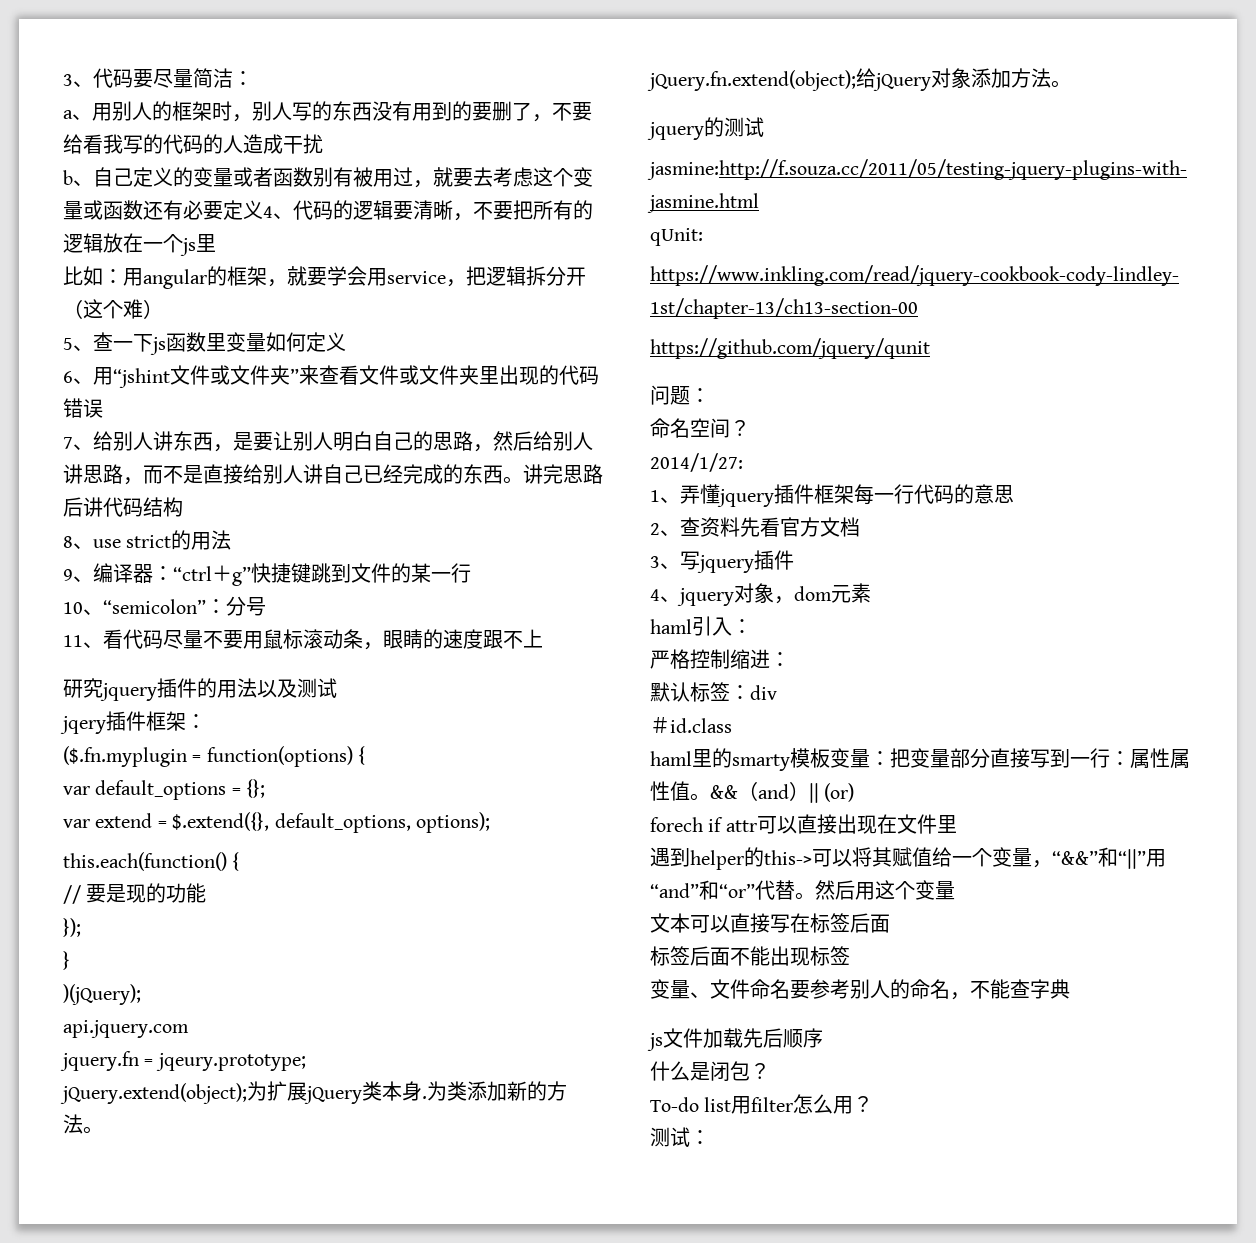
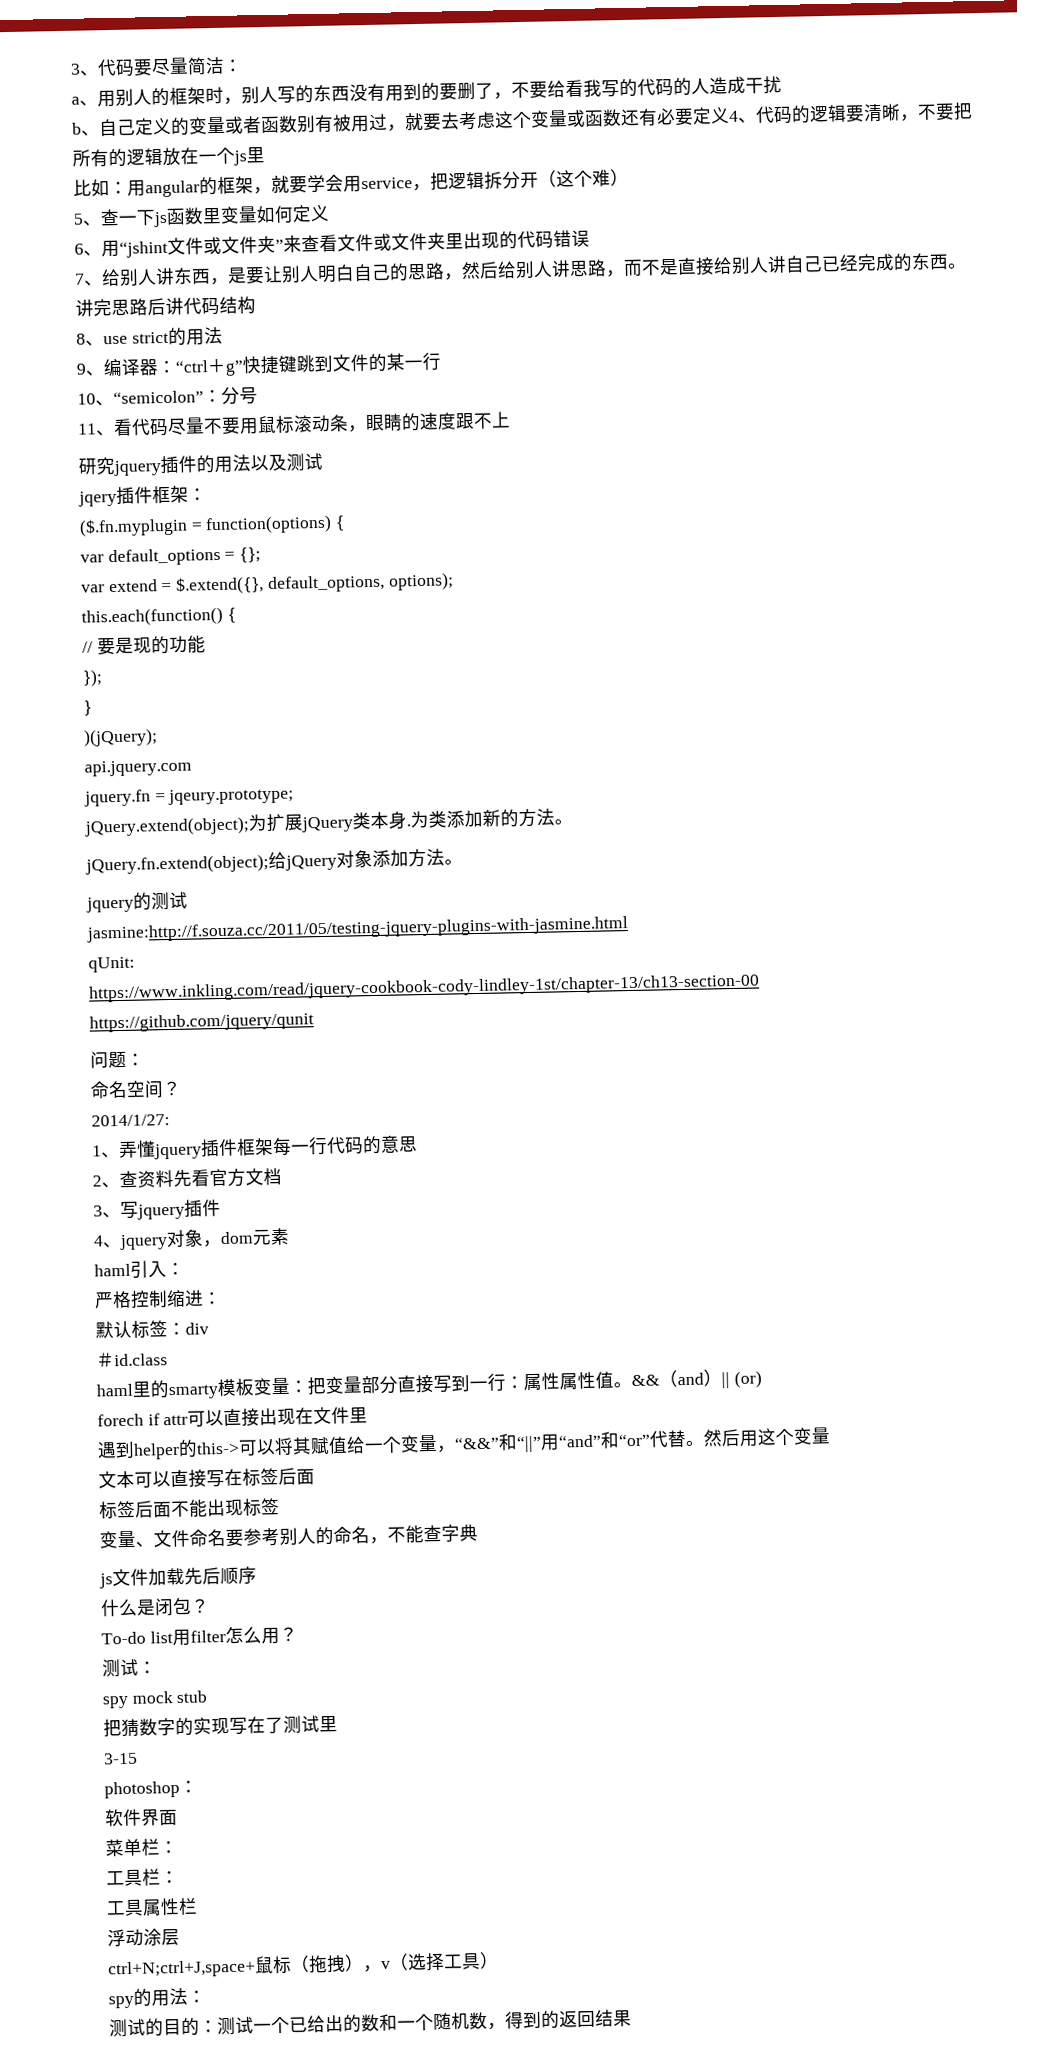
(710, 1137) none -> [102,1690,208,1709] [103,1715,338,1738] [103,1752,138,1765] [104,1780,198,1799] [105,1808,178,1827] [105,1838,178,1857] [106,1868,179,1887] [106,1897,198,1917] [107,1928,180,1947] [108,1951,499,1979] [108,1987,206,2009] [109,2009,632,2038] // spy mock stub // 把猜数字的实现写在了测试里 // 3-15 // photoshop： // 软件界面 // 菜单栏： // 工具栏： // 工具属性栏 // 浮动涂层 // ctrl+N;ctrl+J,space+鼠标（拖拽），v（选择工具） // spy的用法： // 测试的目的：测试一个已给出的数和一个随机数，得到的返回结果

